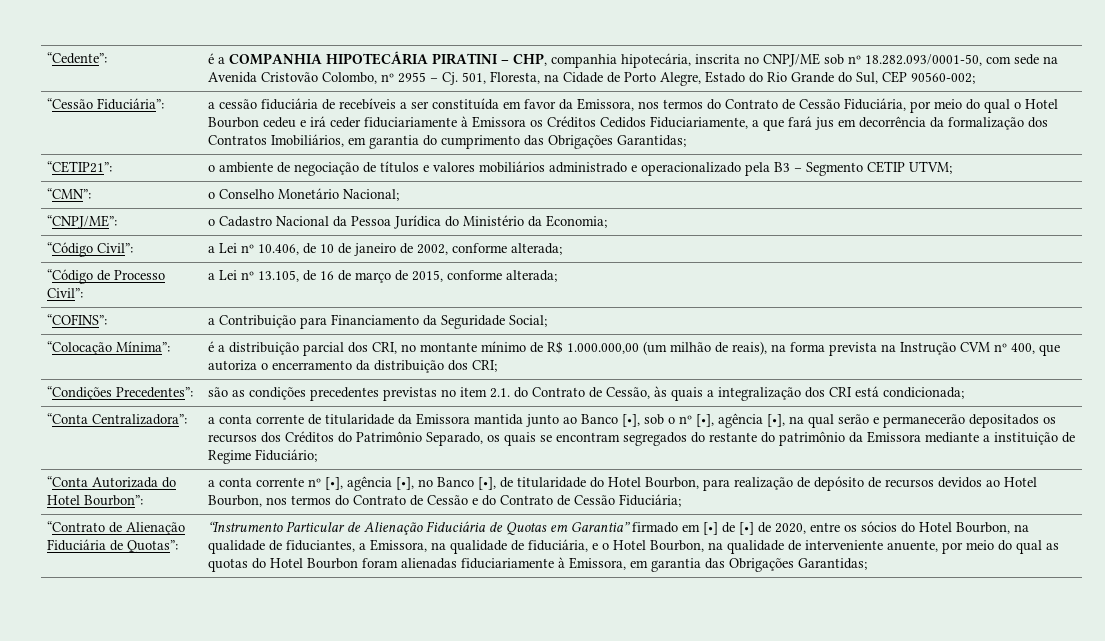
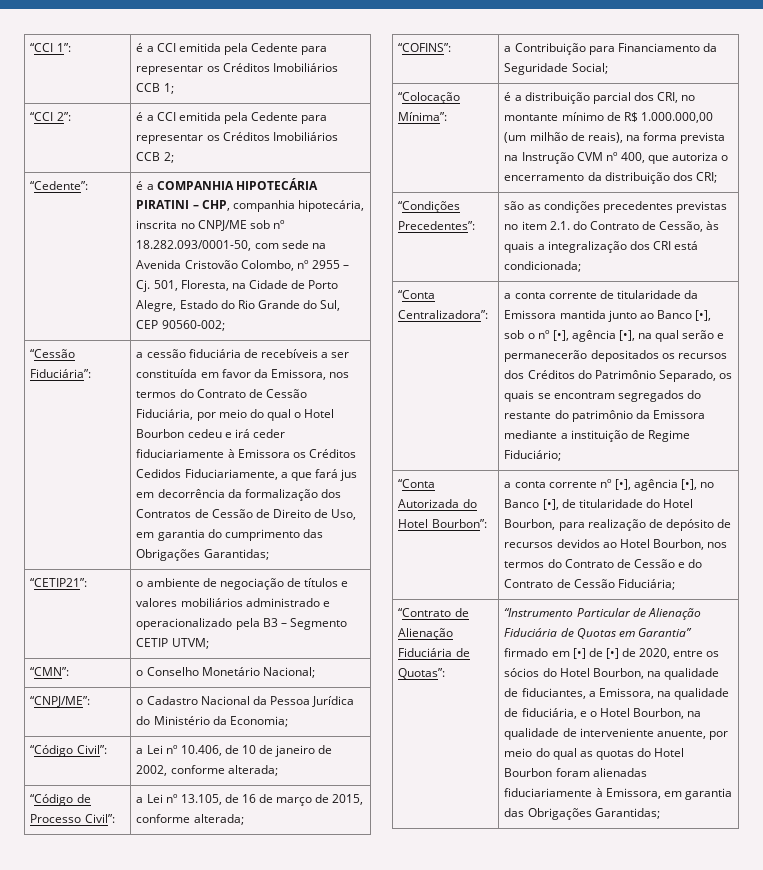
(47, 58) none -> [30,43,71,52] [136,43,328,55] [136,63,338,75] [136,83,174,94] [30,112,71,121] [136,112,328,124] [136,132,338,144] [136,152,174,163] “CCI 1”: | é a CCI emitida pela Cedente para representar os Créditos Imobiliários CCB 1; // “CCI 2”: | é a CCI emitida pela Cedente para representar os Créditos Imobiliários CCB 2; //
[271,134,345,147] Imobiliários, -> [194,509,357,520] de Cessão de Direito de Uso,

